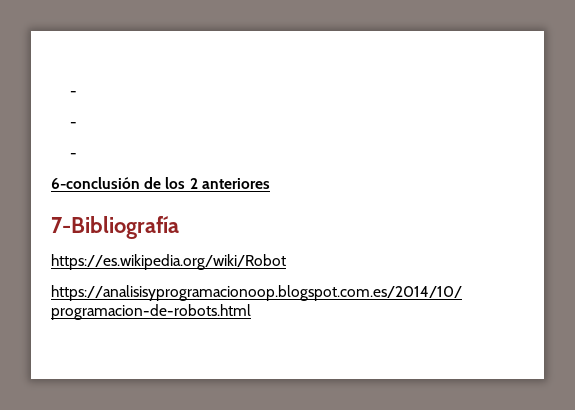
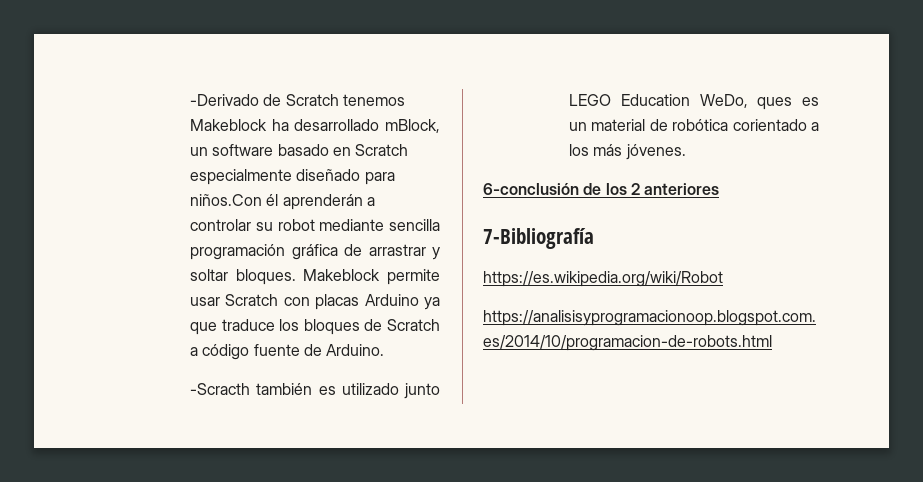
[69,91,77,96] [69,122,77,127] [69,153,77,158] - // - // - -> [189,94,405,106] [189,119,441,133] [189,144,409,156] [189,169,395,185] [189,194,375,210] [189,219,440,231] [189,244,440,260] [189,269,441,285] [189,294,440,310] [189,319,441,335] [189,344,385,360] [189,383,440,399] [568,94,819,110] [568,119,819,131] [568,144,686,160] -Derivado de Scratch tenemos Makeblock ha desarrollado mBlock, un software basado en Scratch especialmente diseñado para niños.Con él aprenderán a controlar su robot mediante sencilla programación gráfica de arrastrar y soltar bloques. Makeblock permite usar Scratch con placas Arduino ya que traduce los bloques de Scratch a código fuente de Arduino. // -Scracth también es utilizado junto LEGO Education WeDo, ques es un material de robótica corientado a los más jóvenes.

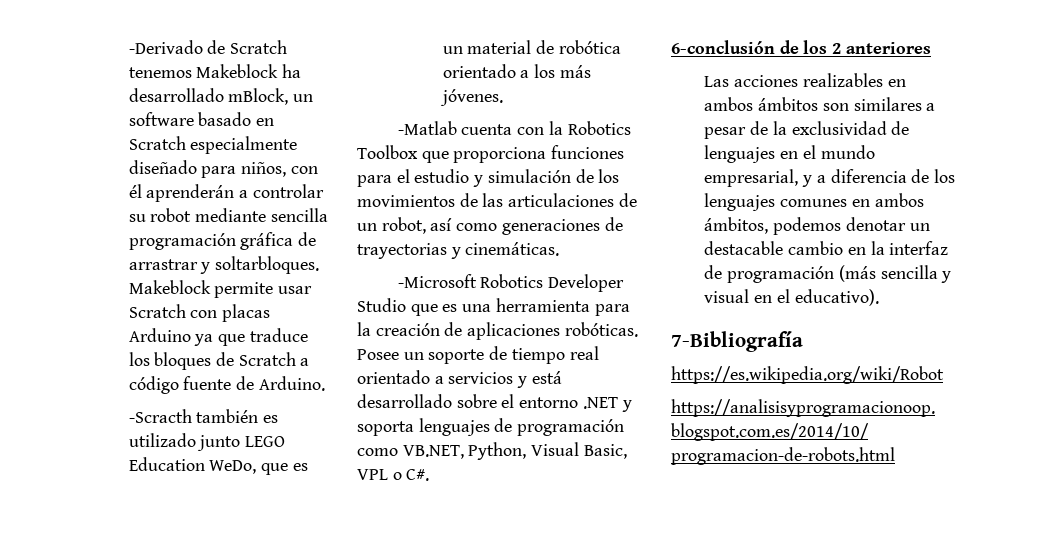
[189,194,262,206] niños.Con -> [240,162,318,177] niños, con
[189,269,296,285] soltar bloques. -> [214,256,319,274] soltarbloques.
[757,97,793,110] ques -> [260,463,288,475] que
[732,119,807,131] corientado -> [442,64,516,78] orientado
(686, 152) none -> [397,121,631,135] [357,145,625,163] [357,169,620,187] [357,193,637,207] [357,217,623,235] [357,242,560,259] [397,274,625,292] [357,298,630,316] [357,322,638,340] [357,346,599,364] [357,370,562,388] [357,394,632,412] [357,418,625,436] [357,442,627,460] [357,469,430,481] // -Matlab cuenta con la Robotics Toolbox que proporciona funciones para el estudio y simulación de los movimientos de las articulaciones de un robot, así como generaciones de trayectorias y cinemáticas. // -Microsoft Robotics Developer Studio que es una herramienta para la creación de aplicaciones robóticas. Posee un soporte de tiempo real orientado a servicios y está desarrollado sobre el entorno .NET y soporta lenguajes de programación como VB.NET, Python, Visual Basic, VPL o C#.
(720, 189) none -> [704,73,906,87] [704,97,936,111] [704,121,910,139] [704,145,875,163] [704,169,956,187] [704,193,924,211] [704,217,930,235] [704,241,949,255] [704,265,952,283] [704,289,879,306] // Las acciones realizables en ambos ámbitos son similares a pesar de la exclusividad de lenguajes en el mundo empresarial, y a diferencia de los lenguajes comunes en ambos ámbitos, podemos denotar un destacable cambio en la interfaz de programación (más sencilla y visual en el educativo).

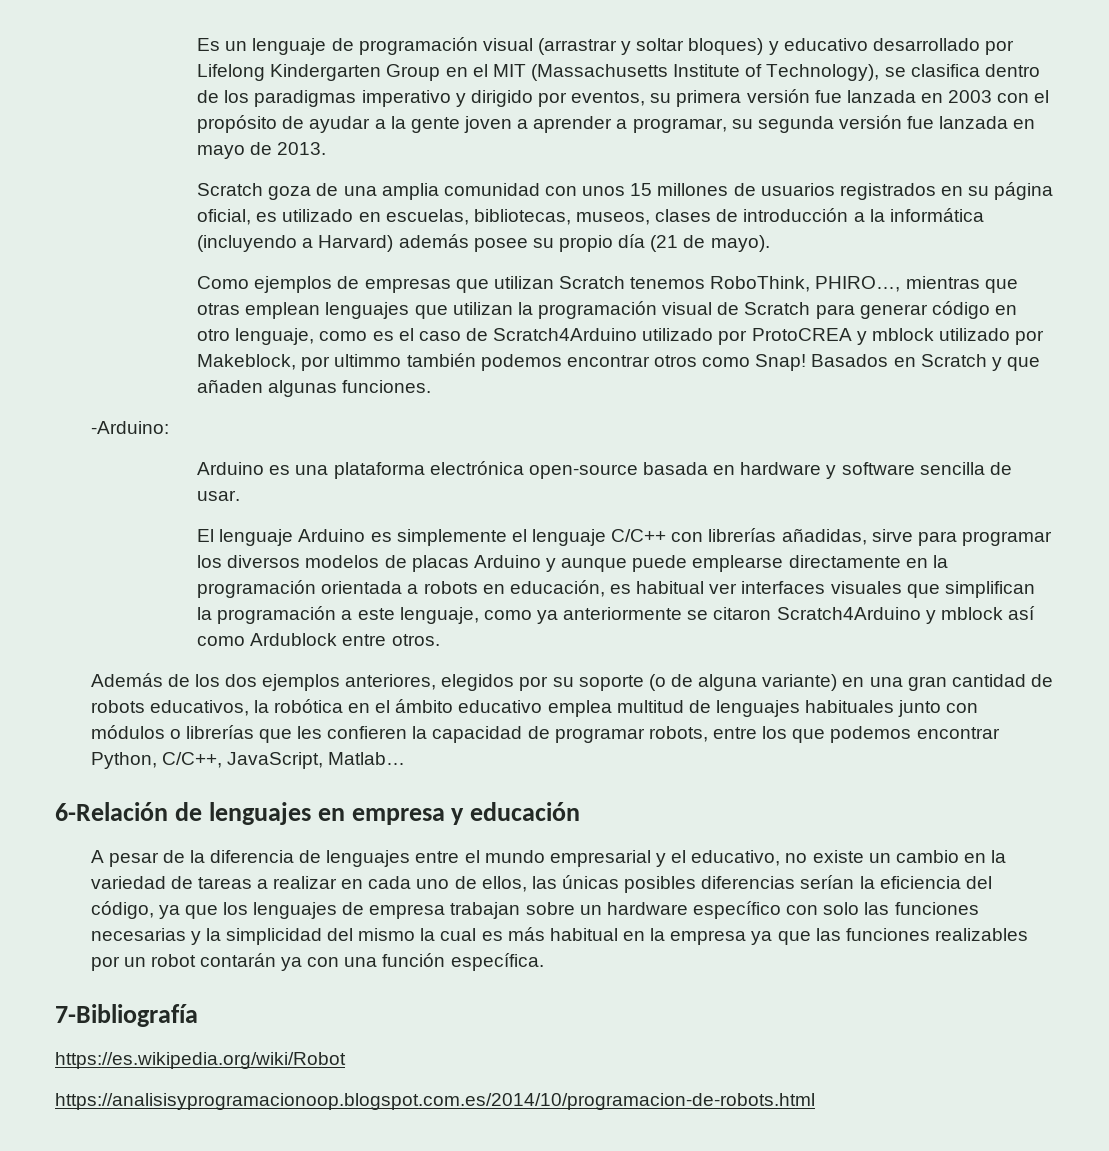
[128,40,287,54] [128,64,301,78] [128,88,313,105] [128,112,274,126] [128,136,298,154] [128,160,318,178] [128,184,324,202] [128,208,328,222] [128,232,316,250] [128,256,319,274] [128,280,312,298] [128,304,270,322] [128,328,308,346] [128,352,310,370] [128,376,325,394] [128,409,278,423] [128,433,285,451] [128,457,308,475] [442,40,621,54] [442,64,591,78] [439,89,503,106] [397,121,631,135] [357,145,625,163] [357,169,620,187] [357,193,637,207] [357,217,623,235] [357,242,560,259] [397,274,625,292] [357,298,630,316] [357,322,638,340] [357,346,599,364] [357,370,562,388] [357,394,632,412] [357,418,625,436] [357,442,627,460] [357,469,430,481] [671,40,931,54] [704,73,906,87] [704,97,936,111] -Derivado de Scratch tenemos Makeblock ha desarrollado mBlock, un software basado en Scratch especialmente diseñado para niños, con él aprenderán a controlar su robot mediante sencilla programación gráfica de arrastrar y soltarbloques. Makeblock permite usar Scratch con placas Arduino ya que traduce los bloques de Scratch a código fuente de Arduino. // -Scracth también es utilizado junto LEGO Education WeDo, que es un material de robótica orientado a los más jóvenes. // -Matlab cuenta con la Robotics Toolbox que proporciona funciones para el estudio y simulación de los movimientos de las articulaciones de un robot, así como generaciones de trayectorias y cinemáticas. // -Microsoft Robotics Developer Studio que es una herramienta para la creación de aplicaciones robóticas. Posee un soporte de tiempo real orientado a servicios y está desarrollado sobre el entorno .NET y soporta lenguajes de programación como VB.NET, Python, Visual Basic, VPL o C#. // 6-conclusión de los 2 anteriores // Las acciones realizables en ambos ámbitos son similares a -> [197,37,1014,55] [197,64,1040,81] [197,89,1050,107] [197,115,1036,133] [197,142,327,159] [197,182,1054,200] [197,208,984,225] [197,234,770,252] [197,276,1018,293] [197,301,1017,319] [197,328,1045,345] [197,353,1040,371] [197,379,432,397] [90,421,169,434] [197,461,1012,479] [197,490,241,501] [197,528,1052,546] [197,555,948,572] [197,580,1035,598] [197,606,1035,624] [197,633,440,646] [90,673,1053,691] [90,699,979,717] [90,725,1000,743] [90,752,405,769] [55,802,581,825] [90,850,104,863] Es un lenguaje de programación visual (arrastrar y soltar bloques) y educativo desarrollado por Lifelong Kindergarten Group en el MIT (Massachusetts Institute of Technology), se clasifica dentro de los paradigmas imperativo y dirigido por eventos, su primera versión fue lanzada en 2003 con el propósito de ayudar a la gente joven a aprender a programar, su segunda versión fue lanzada en mayo de 2013. // Scratch goza de una amplia comunidad con unos 15 millones de usuarios registrados en su página oficial, es utilizado en escuelas, bibliotecas, museos, clases de introducción a la informática (incluyendo a Harvard) además posee su propio día (21 de mayo). // Como ejemplos de empresas que utilizan Scratch tenemos RoboThink, PHIRO…, mientras que otras emplean lenguajes que utilizan la programación visual de Scratch para generar código en otro lenguaje, como es el caso de Scratch4Arduino utilizado por ProtoCREA y mblock utilizado por Makeblock, por ultimmo también podemos encontrar otros como Snap! Basados en Scratch y que añaden algunas funciones. // -Arduino: // Arduino es una plataforma electrónica open-source basada en hardware y software sencilla de usar. // El lenguaje Arduino es simplemente el lenguaje C/C++ con librerías añadidas, sirve para programar los diversos modelos de placas Arduino y aunque puede emplearse directamente en la programación orientada a robots en educación, es habitual ver interfaces visuales que simplifican la programación a este lenguaje, como ya anteriormente se citaron Scratch4Arduino y mblock así como Ardublock entre otros. // Además de los dos ejemplos anteriores, elegidos por su soporte (o de alguna variante) en una gran cantidad de robots educativos, la robótica en el ámbito educativo emplea multitud de lenguajes habituales junto con módulos o librerías que les confieren la capacidad de programar robots, entre los que podemos encontrar Python, C/C++, JavaScript, Matlab… // 6-Relación de lenguajes en empresa y educación // A
[791,121,910,135] [704,145,799,163] exclusividad de lenguajes en -> [210,850,460,867] diferencia de lenguajes entre
[704,169,956,187] [704,193,924,211] [704,217,930,235] [704,241,949,255] [704,265,952,283] [704,289,879,306] empresarial, y a diferencia de los lenguajes comunes en ambos ámbitos, podemos denotar un destacable cambio en la interfaz de programación (más sencilla y visual en el educativo). -> [549,850,1007,867] [90,875,992,893] [90,901,979,919] [90,927,1028,945] [90,953,544,971] empresarial y el educativo, no existe un cambio en la variedad de tareas a realizar en cada uno de ellos, las únicas posibles diferencias serían la eficiencia del código, ya que los lenguajes de empresa trabajan sobre un hardware específico con solo las funciones necesarias y la simplicidad del mismo la cual es más habitual en la empresa ya que las funciones realizables por un robot contarán ya con una función específica.

